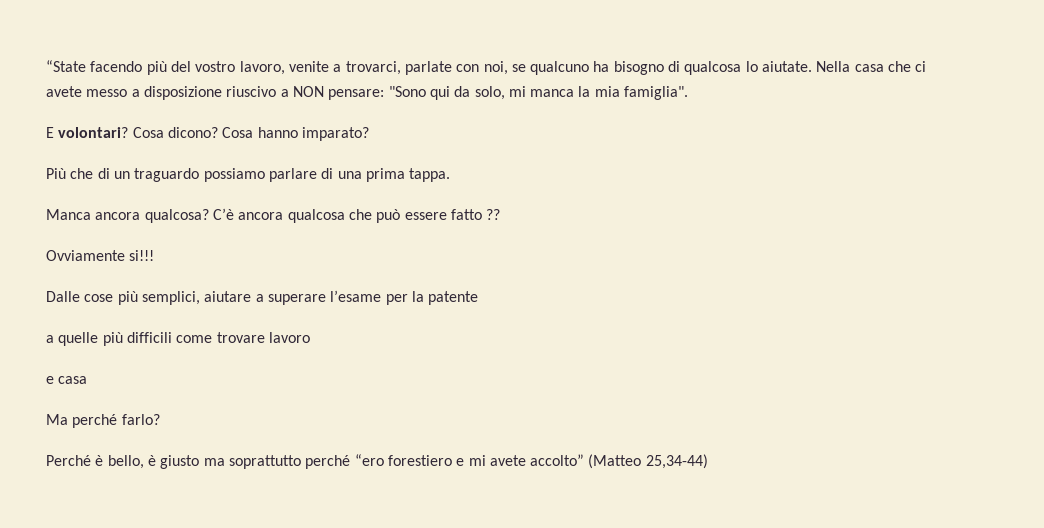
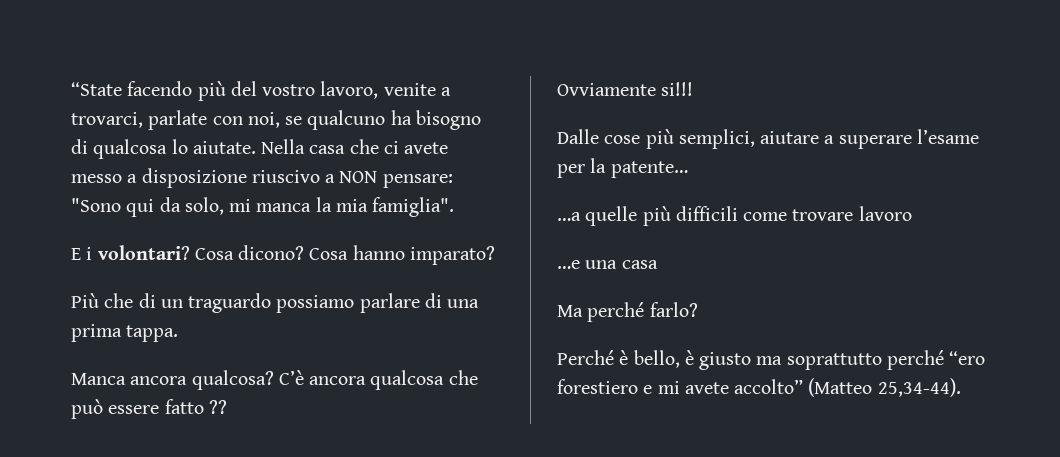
(54, 132) none -> [86,247,93,260] i
[428,291,479,305] [46,335,54,343] patente // a -> [610,161,688,178] [557,212,581,221] patente… // …a
[46,376,54,384] e -> [557,260,618,269] …e una
[645,454,708,469] 25,34-44) -> [877,378,961,397] 25,34-44).

